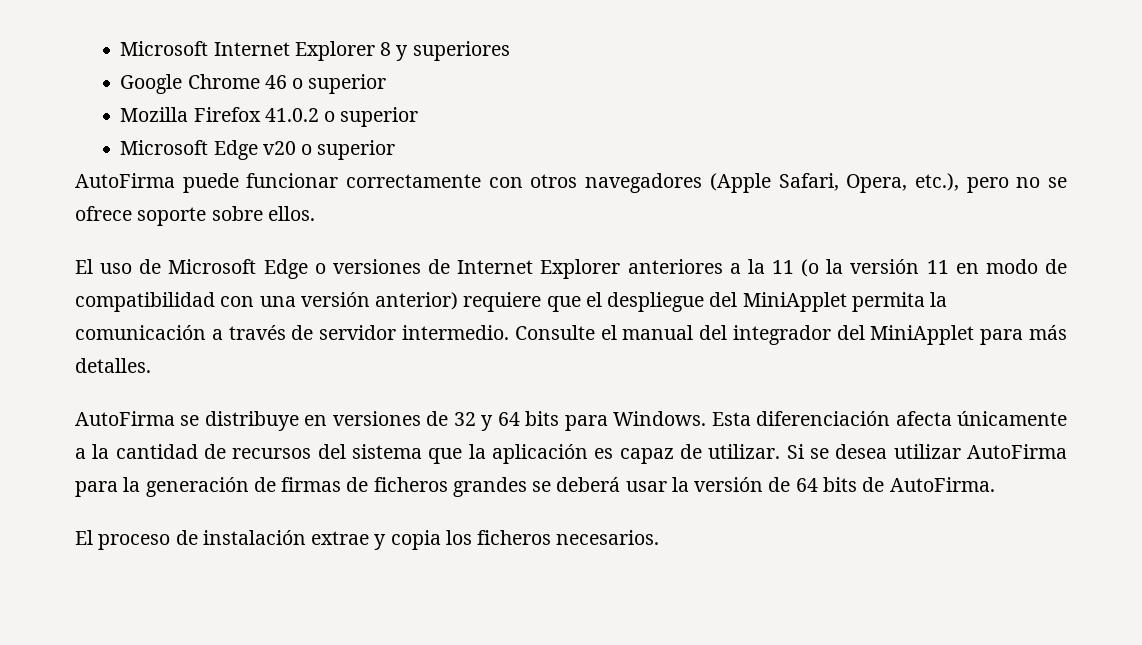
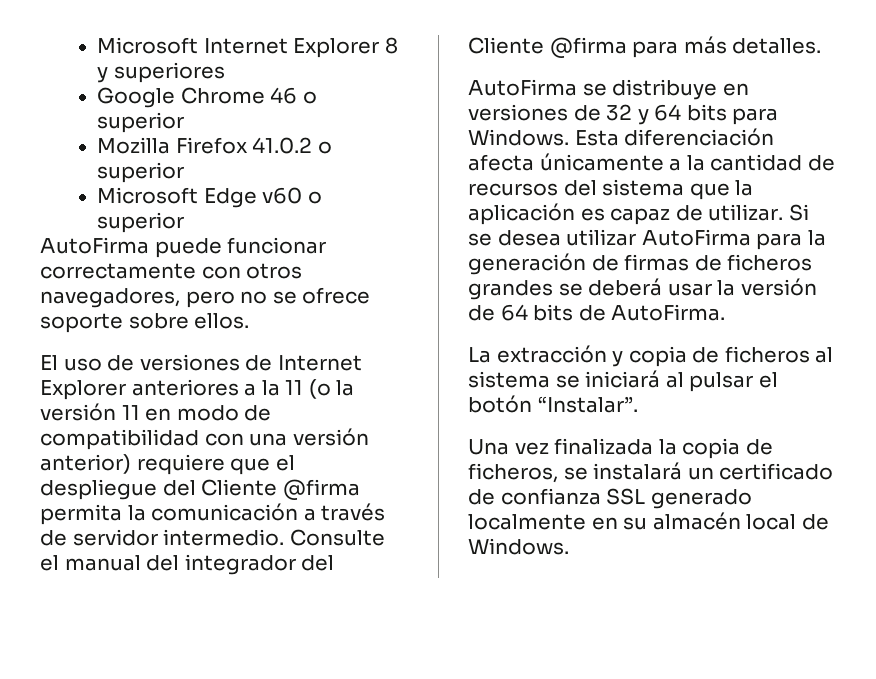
[262,141,296,155] v20 -> [262,187,303,204] v60
[585,173,959,193] navegadores (Apple Safari, Opera, etc.), -> [40,288,180,308] navegadores,
[168,259,326,279] Microsoft Edge o -> (135, 363) none
[742,292,847,312] MiniApplet -> [201,479,360,500] Cliente @firma
[870,325,975,345] MiniApplet -> [468,37,627,58] Cliente @firma
[75,530,660,550] El proceso de instalación extrae y copia los ficheros necesarios. -> [468,345,834,367] [468,370,778,392] [468,395,638,413] [468,438,773,459] [468,462,834,483] [468,488,752,509] [468,512,829,530] [468,538,569,555] La extracción y copia de ficheros al sistema se iniciará al pulsar el botón “Instalar”. // Una vez finalizada la copia de ficheros, se instalará un certificado de confianza SSL generado localmente en su almacén local de Windows.

